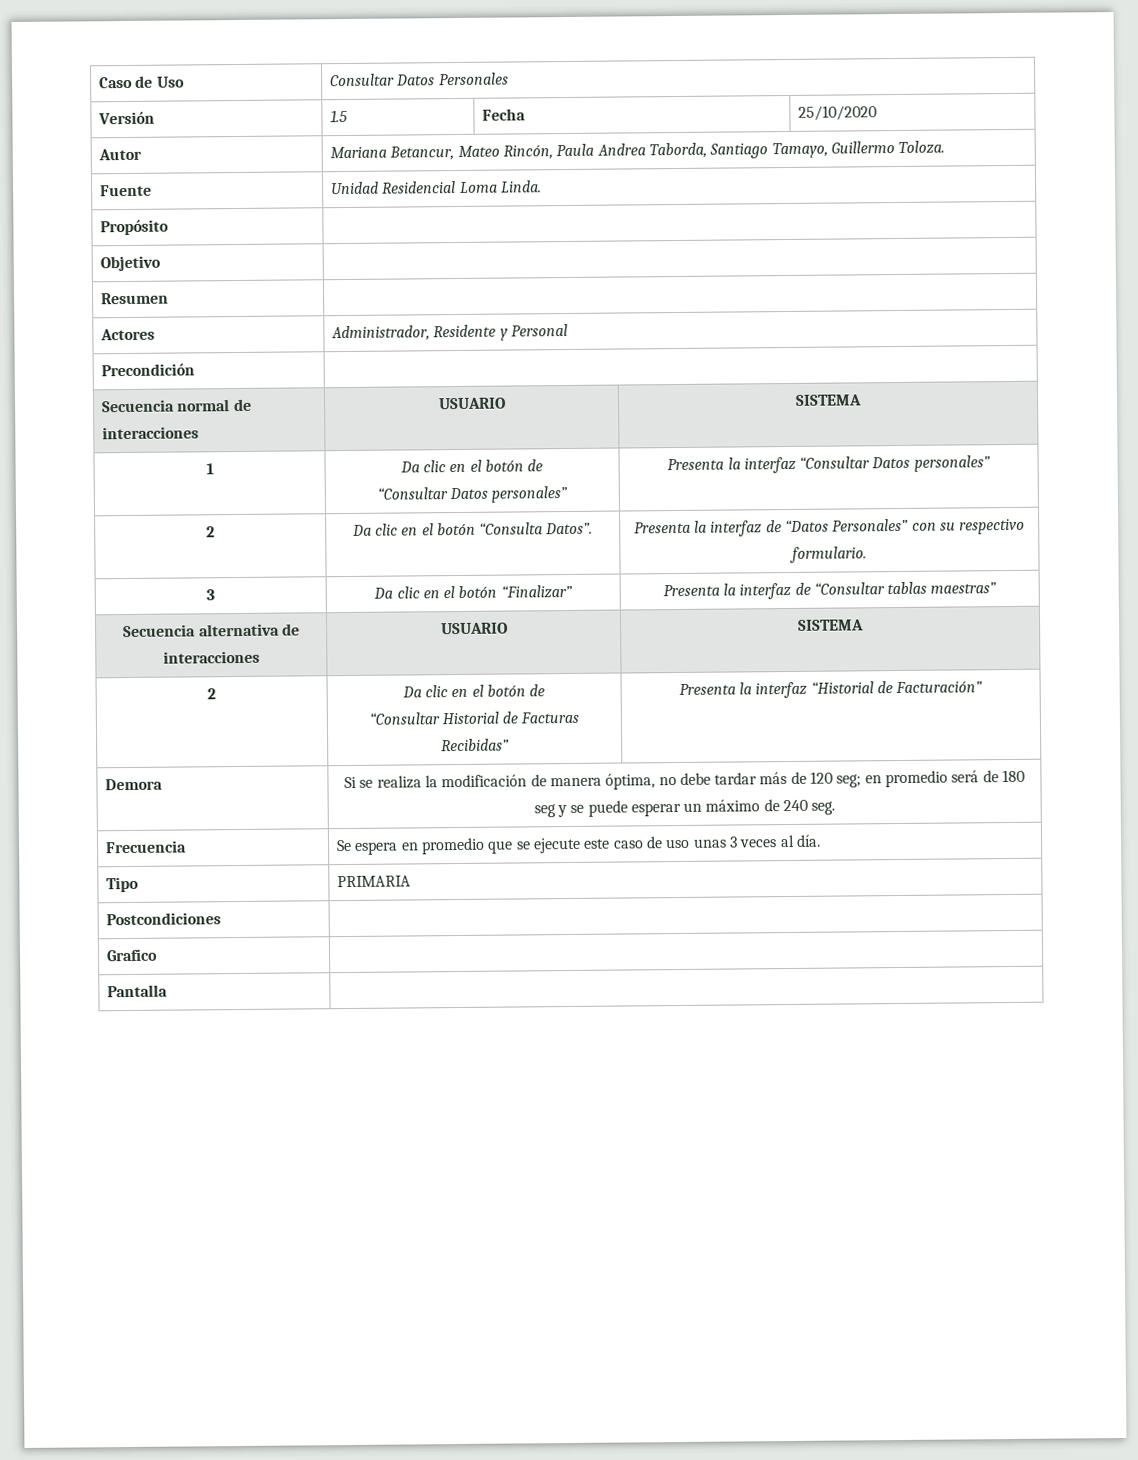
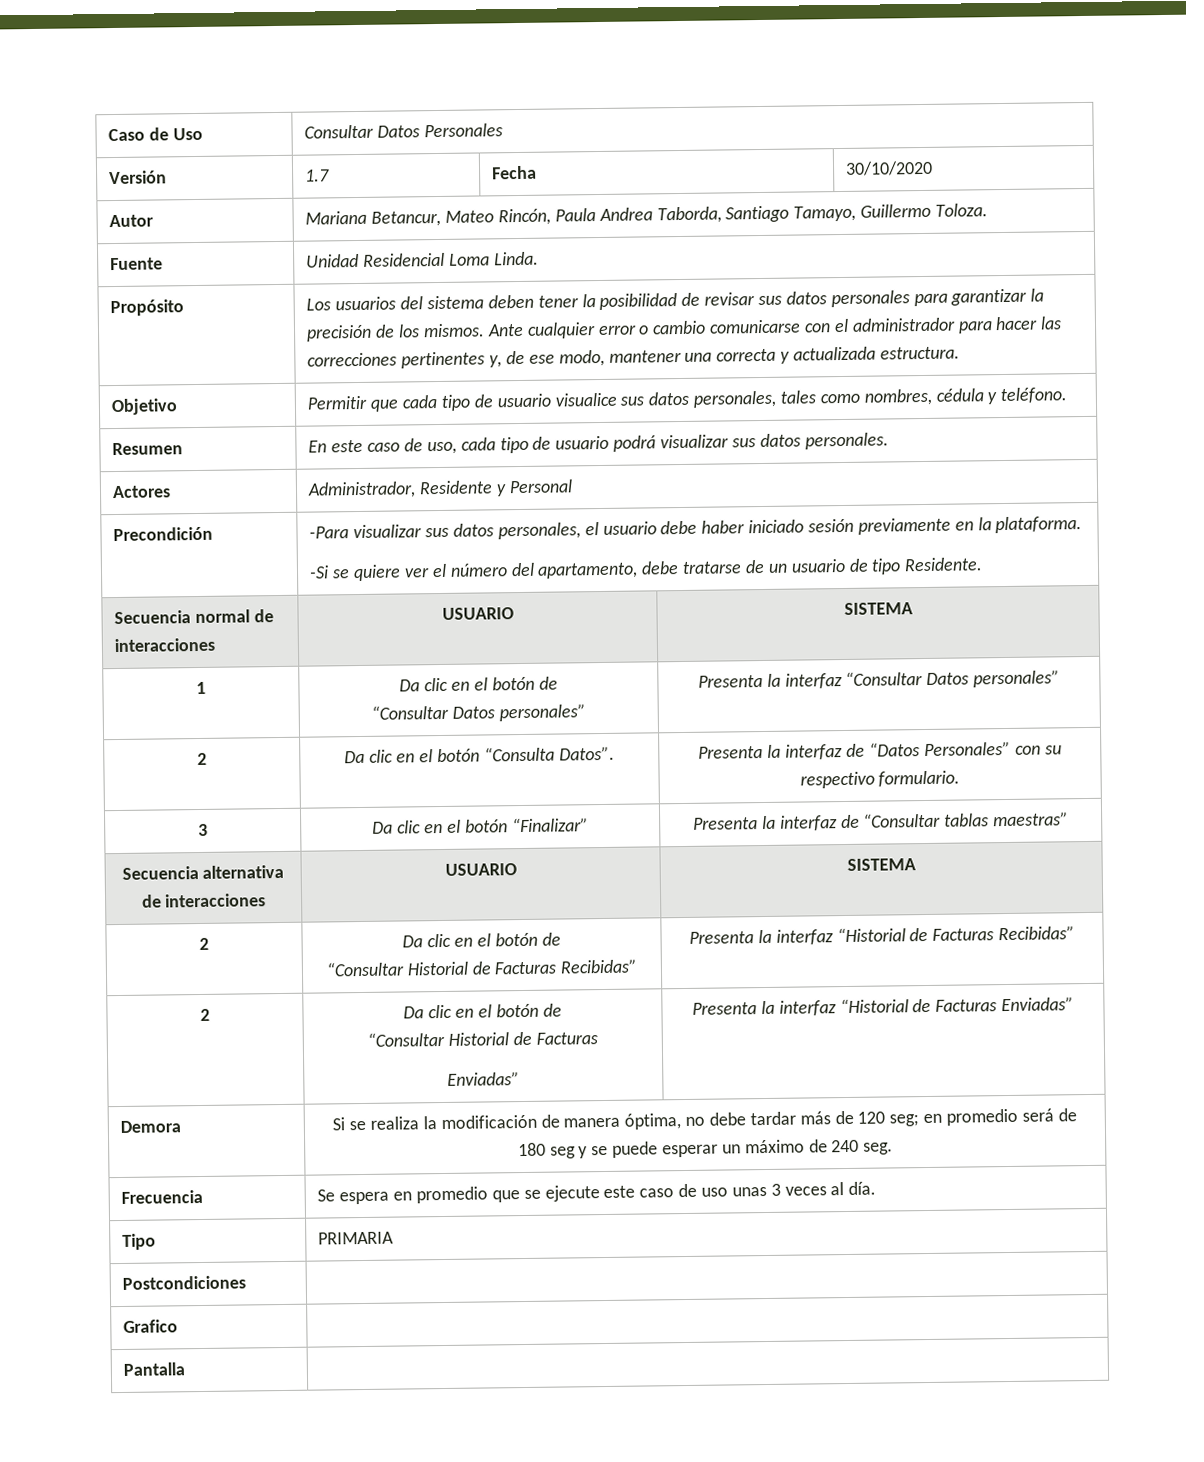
[330,109,349,123] 1.5 -> [305,169,331,182] 1.7
[798,105,878,121] 25/10/2020 -> [845,160,934,176] 30/10/2020
[100,255,162,272] [101,292,170,305] // Objetivo | // Resumen | -> [306,288,1045,311] [306,316,1063,342] [307,346,960,369] [111,398,179,416] [307,387,1068,412] [112,442,184,456] [308,432,889,455] Los usuarios del sistema deben tener la posibilidad de revisar sus datos personales para garantizar la precisión de los mismos. Ante cualquier error o cambio comunicarse con el administrador para hacer las correcciones pertinentes y, de ese modo, mantener una correcta y actualizada estructura. // Objetivo | Permitir que cada tipo de usuario visualice sus datos personales, tales como nombres, cédula y teléfono. // Resumen | En este caso de uso, cada tipo de usuario podrá visualizar sus datos personales.
(196, 370) none -> [309,516,1083,540] [309,557,984,582] -Para visualizar sus datos personales, el usuario debe haber iniciado sesión previamente en la plataforma. // -Si se quiere ver el número del apartamento, debe tratarse de un usuario de tipo Residente.
[895,681,984,694] Facturación” -> [932,926,1076,941] [200,1008,210,1021] [403,1003,562,1019] [367,1031,598,1047] [447,1072,520,1086] [691,997,1075,1016] Facturas Recibidas” // 2 | Da clic en el botón de // “Consultar Historial de Facturas // Enviadas” | Presenta la interfaz “Historial de Facturas Enviadas”

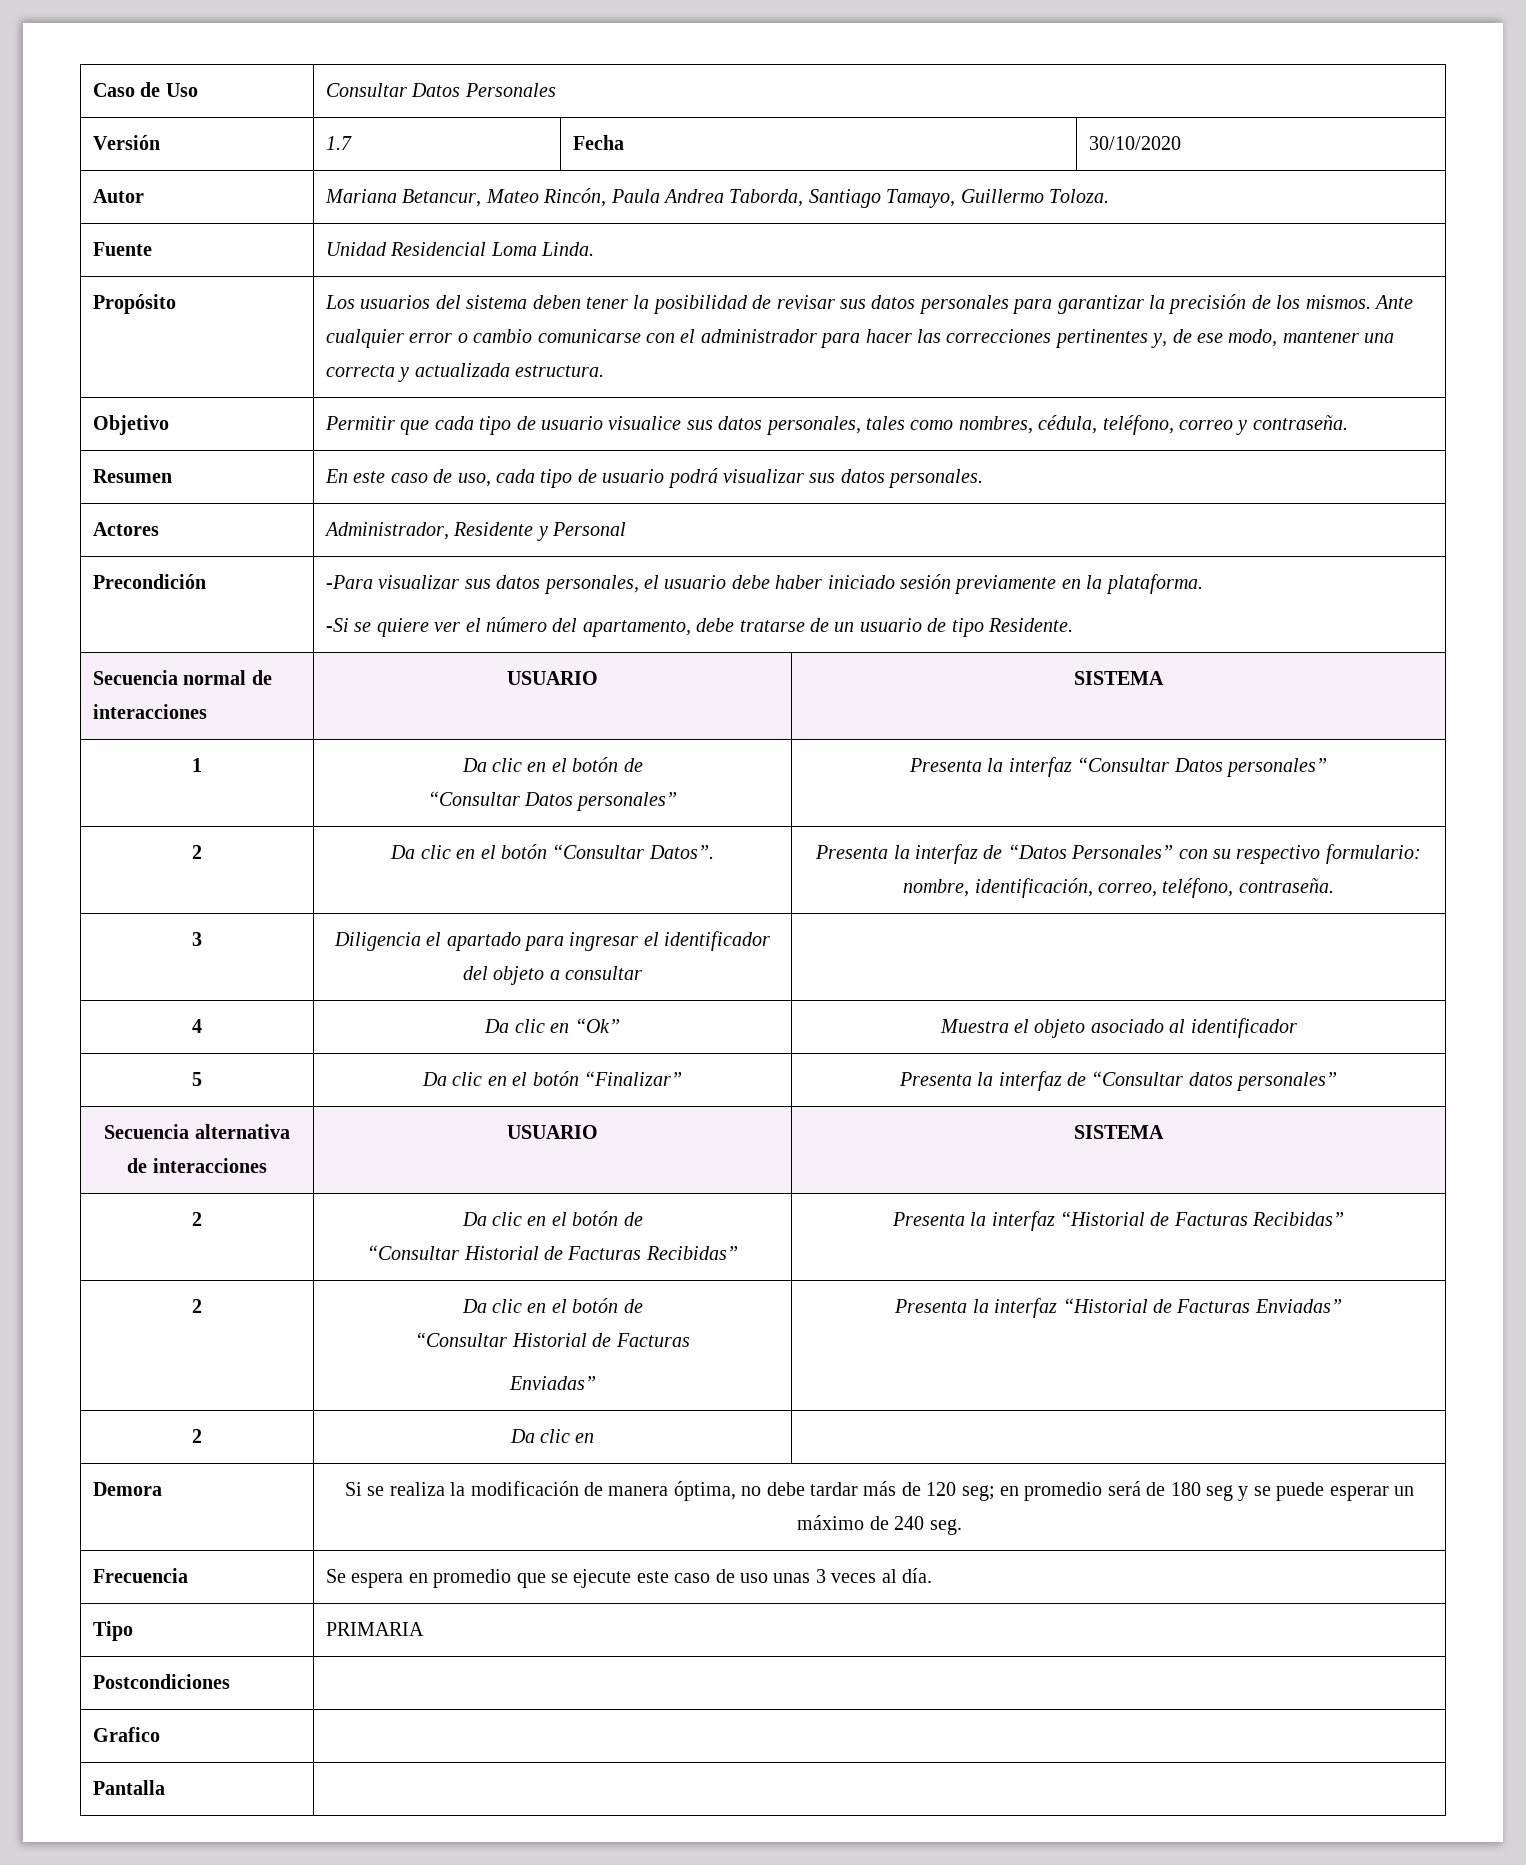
[935,387,1068,405] cédula y teléfono. -> [1038,415,1348,435] cédula, teléfono, correo y contraseña.
[483,746,555,762] “Consulta -> [552,844,645,859] “Consultar
[878,770,961,787] [198,823,208,837] formulario. // 3 -> [1325,844,1421,864] [903,878,1334,898] [192,932,202,946] [333,931,771,951] [462,966,643,985] [192,1019,202,1033] [484,1018,620,1033] [939,1018,1297,1038] [192,1072,202,1086] formulario: nombre, identificación, correo, teléfono, contraseña. // 3 | Diligencia el apartado para ingresar el identificador del objeto a consultar | // 4 | Da clic en “Ok” | Muestra el objeto asociado al identificador // 5
[944,812,1070,827] tablas maestras” -> [1188,1072,1338,1091] datos personales”
(1075, 1004) none -> [192,1429,202,1443] [509,1429,595,1443] // 2 | Da clic en |

